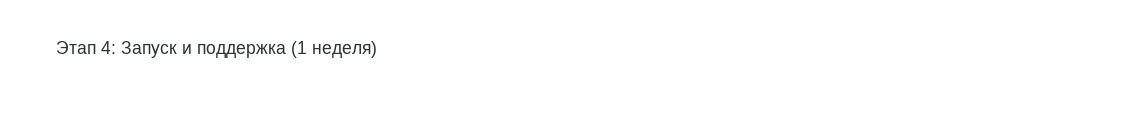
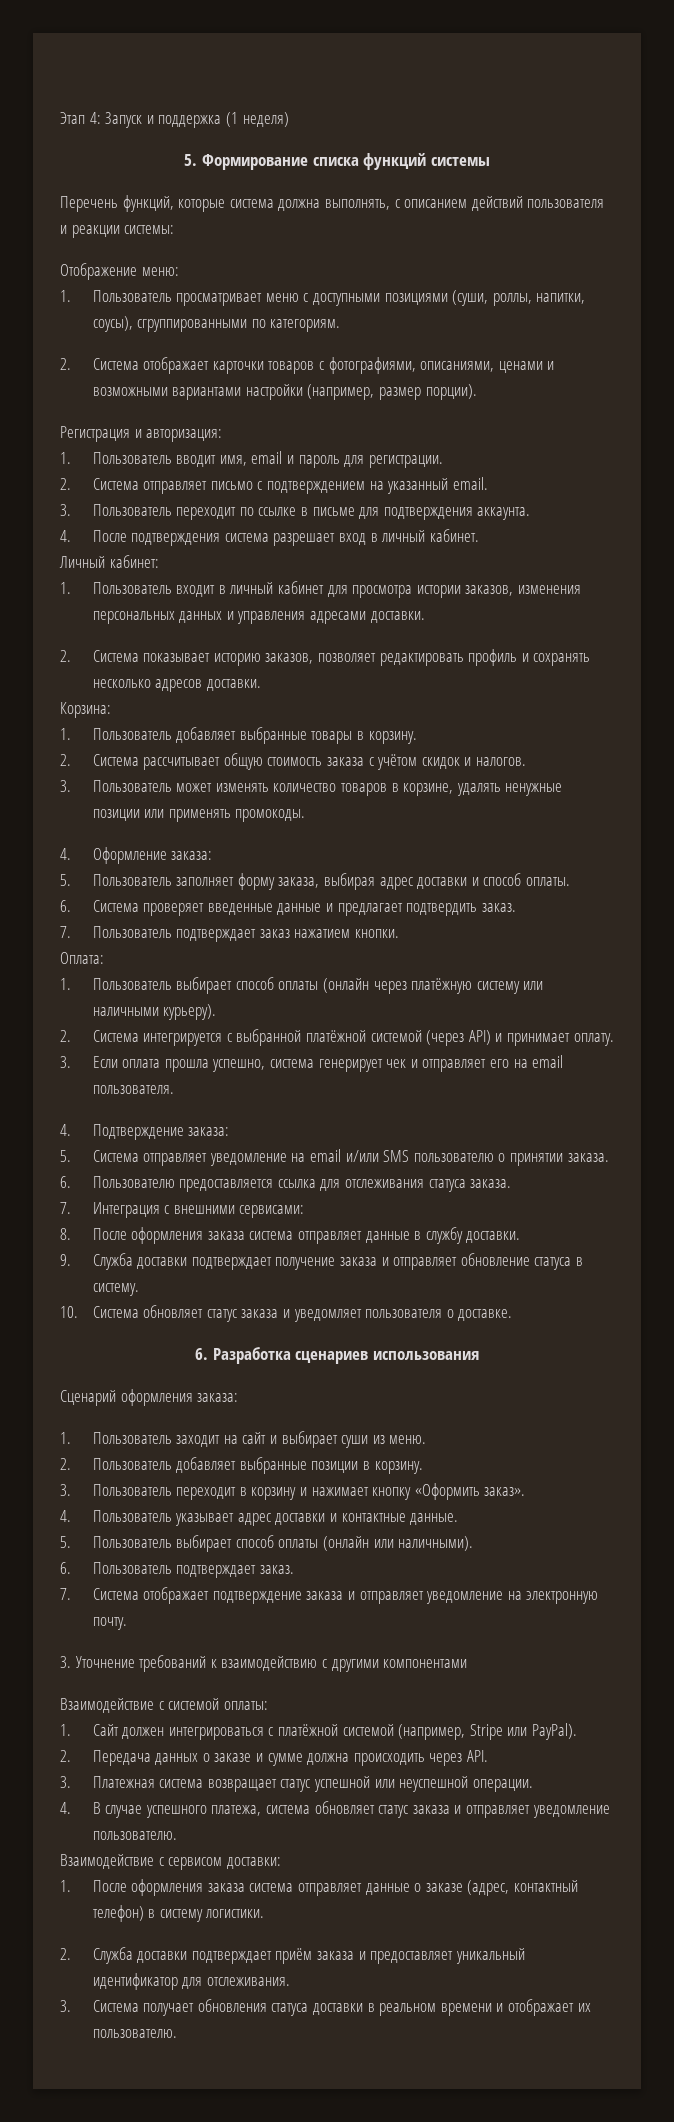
(377, 49) none -> [184,153,490,170] [60,195,605,212] [60,225,175,238] [60,263,179,280] [60,290,586,306] [92,316,341,332] [60,357,555,374] [92,384,477,400] [60,426,223,442] [60,451,443,468] [60,477,488,494] [60,504,531,520] [60,529,479,546] [59,555,159,568] [60,581,582,598] [92,611,425,624] [60,649,591,666] [92,679,261,692] [60,702,111,718] [60,727,417,744] [60,753,527,770] [60,780,563,796] [92,809,306,822] [60,847,213,864] [60,873,571,890] [60,900,516,916] [60,926,400,942] [60,952,104,964] [60,977,544,994] [92,1004,217,1020] [60,1029,614,1046] [60,1055,564,1072] [92,1085,174,1094] [60,1124,230,1140] [60,1149,609,1166] [60,1176,512,1192] [60,1202,305,1218] [60,1227,521,1244] [60,1253,584,1270] [92,1283,139,1296] [60,1305,513,1322] [195,1347,479,1364] [60,1389,239,1406] [60,1431,427,1448] [60,1457,423,1474] [60,1483,526,1500] [60,1510,459,1526] [60,1535,474,1552] [60,1562,294,1578] [60,1587,599,1604] [92,1617,127,1630] [60,1655,468,1672] [60,1698,268,1713] [60,1723,578,1740] [60,1750,489,1766] [60,1776,533,1792] [60,1801,610,1818] [92,1831,177,1840] [60,1854,281,1870] [60,1879,579,1896] [92,1905,265,1922] [60,1947,525,1964] [92,1973,290,1990] [60,1999,591,2016] [92,2029,177,2038] // 5. Формирование списка функций системы // Перечень функций, которые система должна выполнять, с описанием действий пользователя и реакции системы: // Отображение меню: // 1. Пользователь просматривает меню с доступными позициями (суши, роллы, напитки, соусы), сгруппированными по категориям. // 2. Система отображает карточки товаров с фотографиями, описаниями, ценами и возможными вариантами настройки (например, размер порции). // Регистрация и авторизация: // 1. Пользователь вводит имя, email и пароль для регистрации. // 2. Система отправляет письмо с подтверждением на указанный email. // 3. Пользователь переходит по ссылке в письме для подтверждения аккаунта. // 4. После подтверждения система разрешает вход в личный кабинет. // Личный кабинет: // 1. Пользователь входит в личный кабинет для просмотра истории заказов, изменения персональных данных и управления адресами доставки. // 2. Система показывает историю заказов, позволяет редактировать профиль и сохранять несколько адресов доставки. // Корзина: // 1. Пользователь добавляет выбранные товары в корзину. // 2. Система рассчитывает общую стоимость заказа с учётом скидок и налогов. // 3. Пользователь может изменять количество товаров в корзине, удалять ненужные позиции или применять промокоды. // 4. Оформление заказа: // 5. Пользователь заполняет форму заказа, выбирая адрес доставки и способ оплаты. // 6. Система проверяет введенные данные и предлагает подтвердить заказ. // 7. Пользователь подтверждает заказ нажатием кнопки. // Оплата: // 1. Пользователь выбирает способ оплаты (онлайн через платёжную систему или наличными курьеру). // 2. Система интегрируется с выбранной платёжной системой (через API) и принимает оплату. // 3. Если оплата прошла успешно, система генерирует чек и отправляет его на email пользователя. // 4. Подтверждение заказа: // 5. Система отправляет уведомление на email и/или SMS пользователю о принятии заказа. // 6. Пользователю предоставляется ссылка для отслеживания статуса заказа. // 7. Интеграция с внешними сервисами: // 8. После оформления заказа система отправляет данные в службу доставки. // 9. Служба доставки подтверждает получение заказа и отправляет обновление статуса в систему. // 10. Система обновляет статус заказа и уведомляет пользователя о доставке. // 6. Разработка сценариев использования // Сценарий оформления заказа: // 1. Пользователь заходит на сайт и выбирает суши из меню. // 2. Пользователь добавляет выбранные позиции в корзину. // 3. Пользователь переходит в корзину и нажимает кнопку «Оформить заказ». // 4. Пользователь указывает адрес доставки и контактные данные. // 5. Пользователь выбирает способ оплаты (онлайн или наличными). // 6. Пользователь подтверждает заказ. // 7. Система отображает подтверждение заказа и отправляет уведомление на электронную почту. // 3. Уточнение требований к взаимодействию с другими компонентами // Взаимодействие с системой оплаты: // 1. Сайт должен интегрироваться с платёжной системой (например, Stripe или PayPal). // 2. Передача данных о заказе и сумме должна происходить через API. // 3. Платежная система возвращает статус успешной или неуспешной операции. // 4. В случае успешного платежа, система обновляет статус заказа и отправляет уведомление пользователю. // Взаимодействие с сервисом доставки: // 1. После оформления заказа система отправляет данные о заказе (адрес, контактный телефон) в систему логистики. // 2. Служба доставки подтверждает приём заказа и предоставляет уникальный идентификатор для отслеживания. // 3. Система получает обновления статуса доставки в реальном времени и отображает их пользователю.

